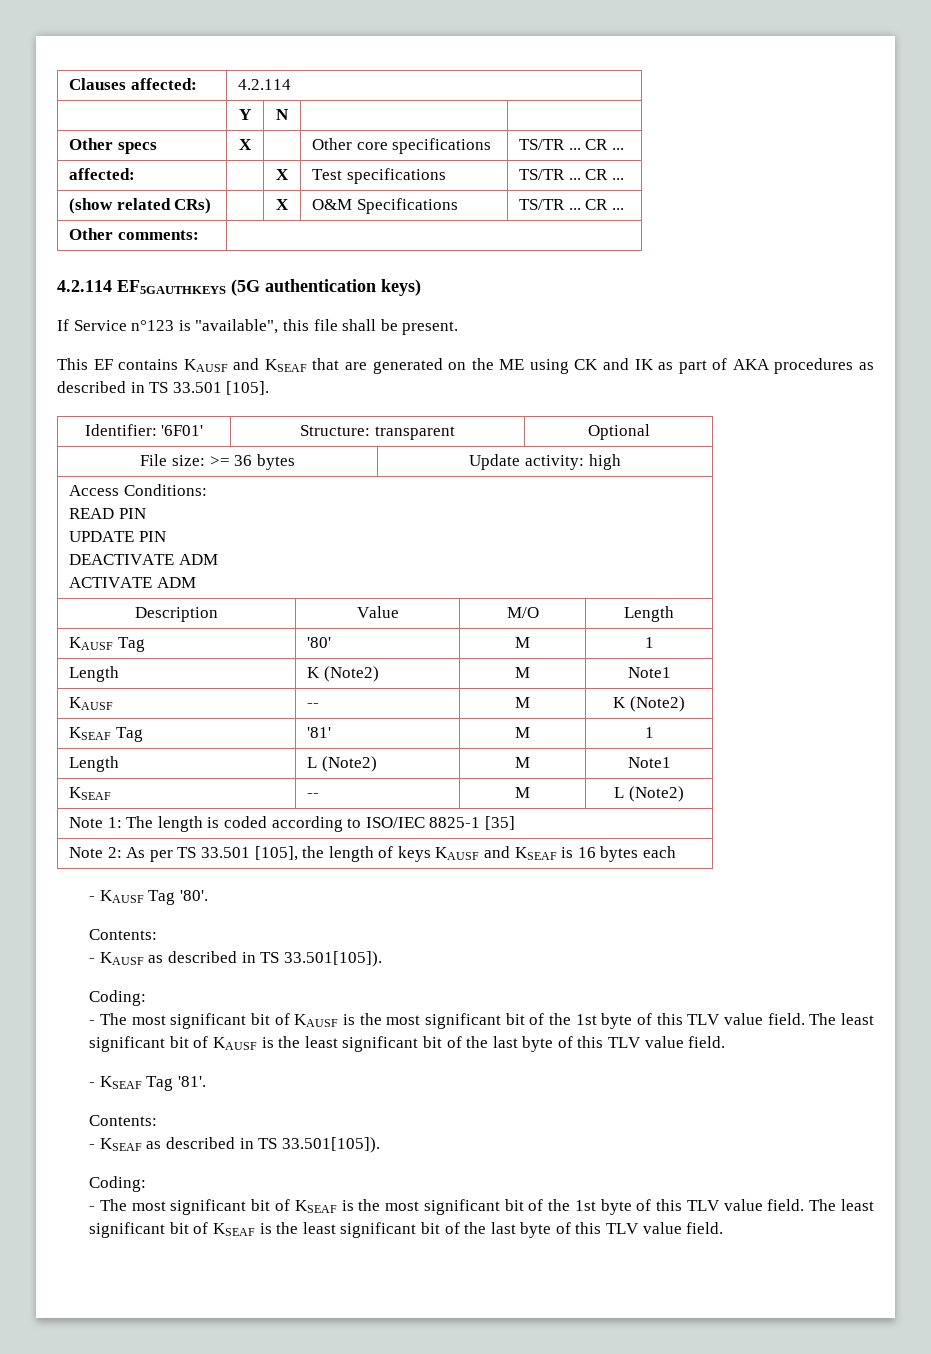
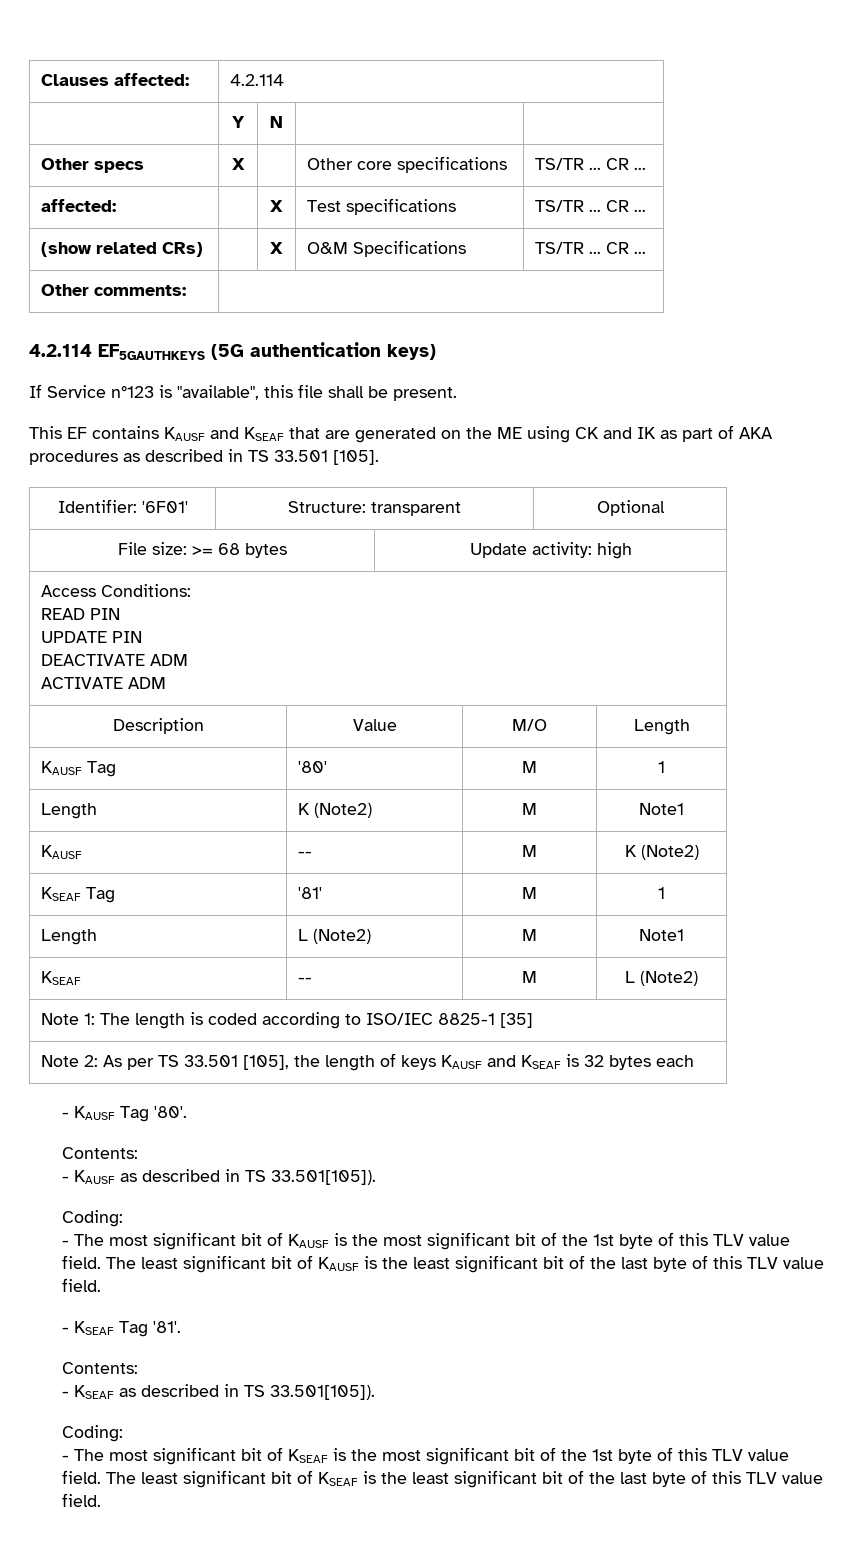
[234,455,253,466] 36 -> [217,543,240,555] 68
[577,847,596,858] 16 -> [584,1055,605,1067] 32

